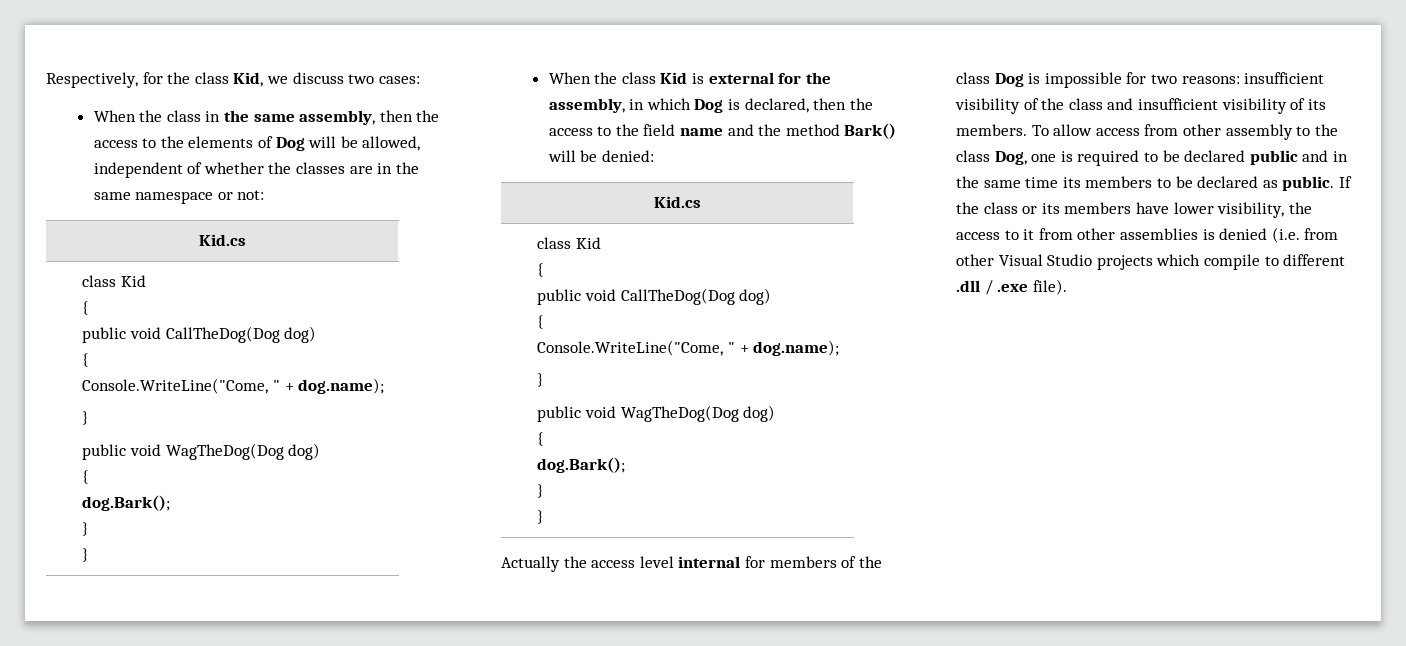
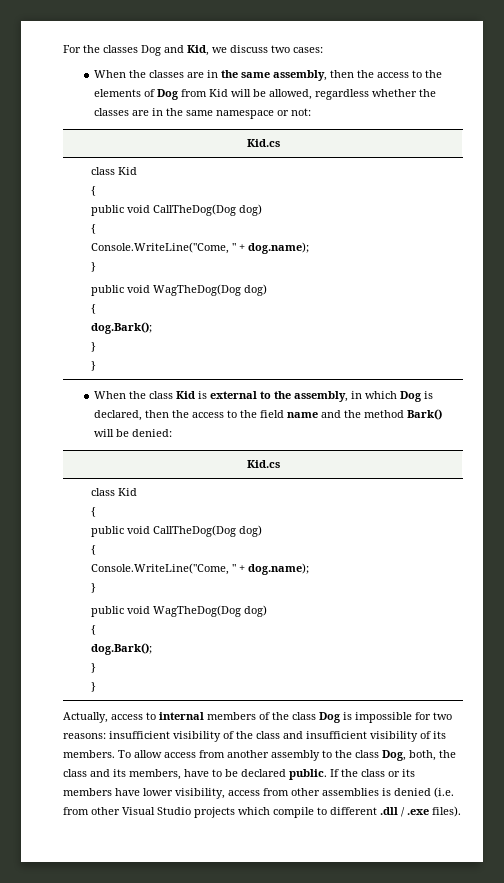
[46,72,229,88] Respectively, for the class -> [63,45,184,56] For the classes Dog and
[166,110,201,122] class -> [149,70,205,78] classes are
(305, 144) none -> [181,89,229,97] from Kid
[93,162,203,178] independent of -> [315,89,370,100] regardless
[778,73,802,84] for -> [260,391,272,399] to
[501,556,765,572] Actually the access level internal for -> [63,712,204,723] Actually, access to internal
[1182,124,1221,136] other -> [227,750,269,758] another
[1031,150,1348,166] [956,176,1278,188] one is required to be declared public and in the same time its members to be declared as -> [409,750,456,761] [63,769,286,780] both, the class and its members, have to be declared
[1288,202,1312,214] [956,229,1035,240] the access to it -> [228,790,260,796] access
[1032,279,1067,295] file). -> [432,806,461,817] files).

